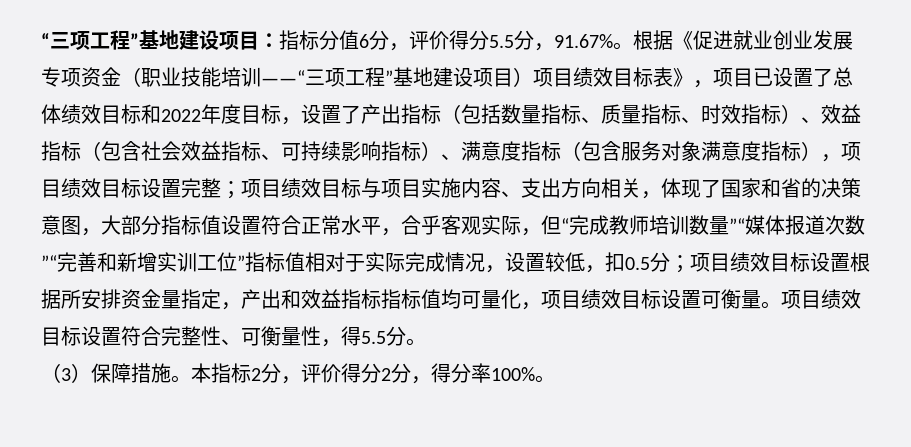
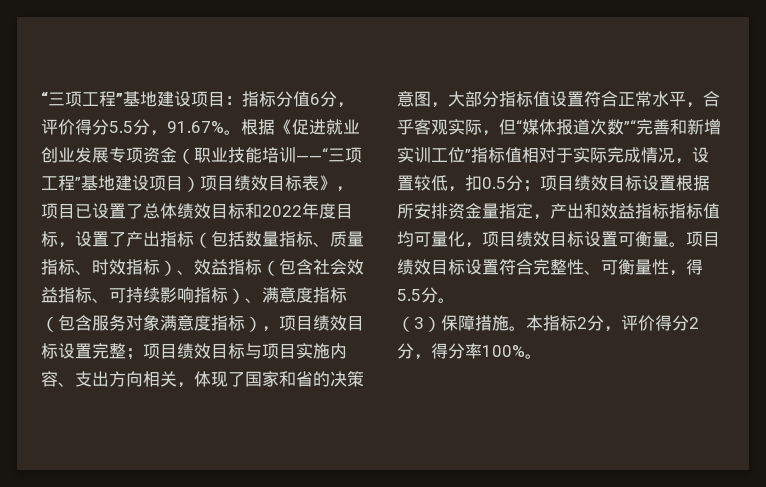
[569,215,745,235] 完成教师培训数量”“ -> (522, 126) none

